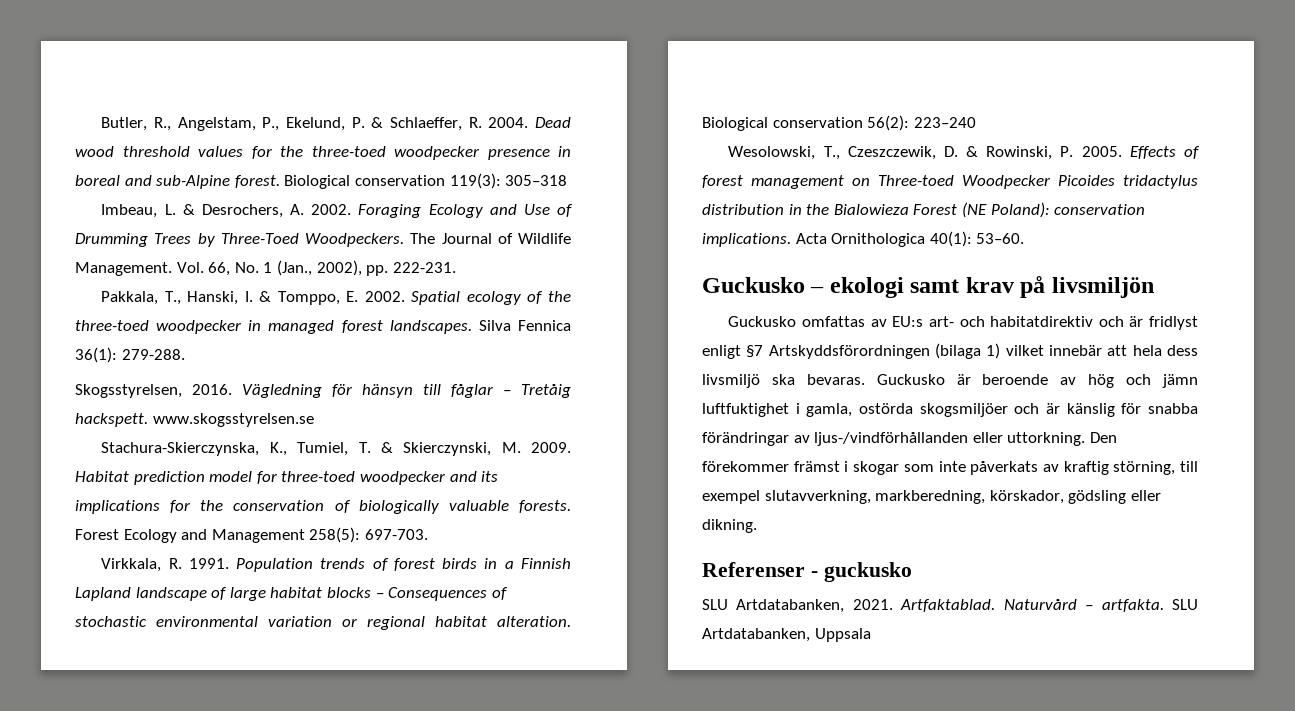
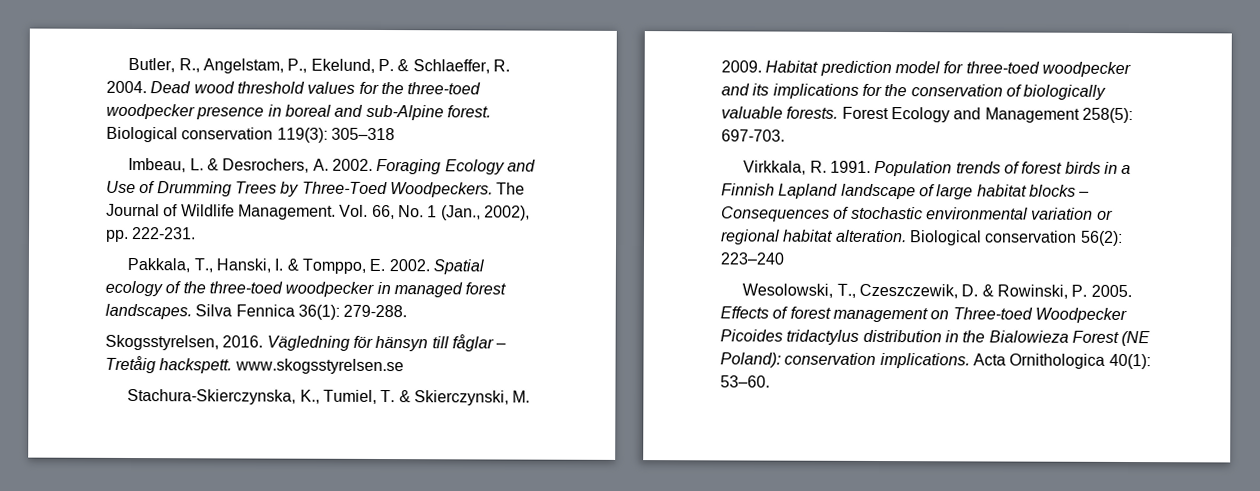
[702,276,1154,298] [728,316,1198,330] [702,343,1198,359] [702,374,1198,388] [702,403,1198,417] [702,432,1117,446] [702,461,1198,475] [702,490,1161,504] [702,519,757,533] [702,562,912,582] [702,599,1198,613] [702,628,871,642] // Guckusko – ekologi samt krav på livsmiljön // Guckusko omfattas av EU:s art- och habitatdirektiv och är fridlyst enligt §7 Artskyddsförordningen (bilaga 1) vilket innebär att hela dess livsmiljö ska bevaras. Guckusko är beroende av hög och jämn luftfuktighet i gamla, ostörda skogsmiljöer och är känslig för snabba förändringar av ljus-/vindförhållanden eller uttorkning. Den förekommer främst i skogar som inte påverkats av kraftig störning, till exempel slutavverkning, markberedning, körskador, gödsling eller dikning. // Referenser - guckusko // SLU Artdatabanken, 2021. Artfaktablad. Naturvård – artfakta. SLU Artdatabanken, Uppsala -> (770, 381) none

